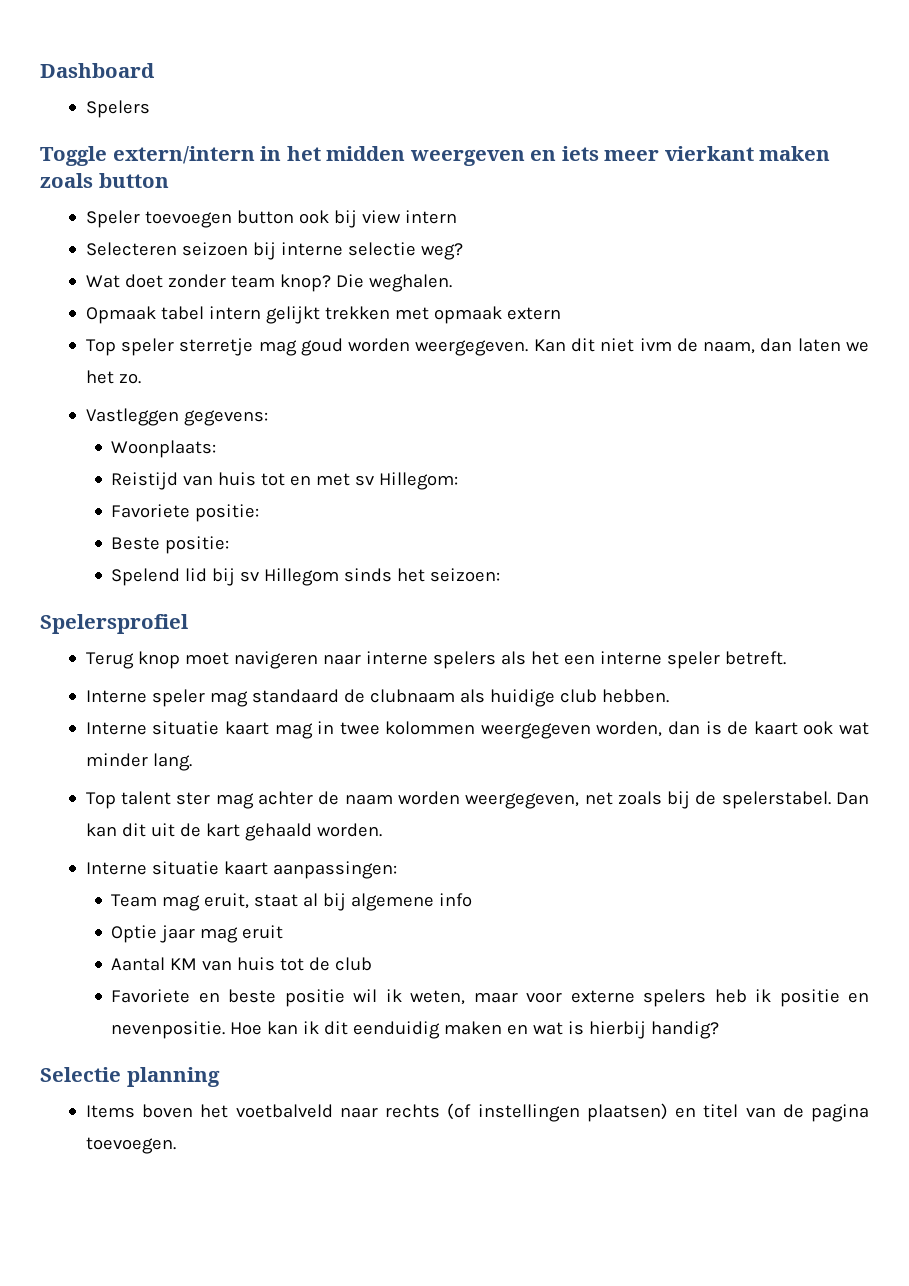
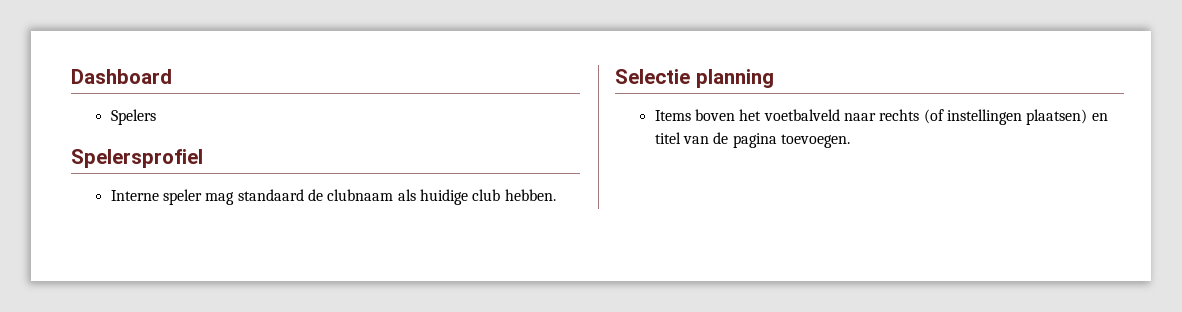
[40,146,831,166] [40,173,169,188] [85,210,457,228] [85,242,463,260] [85,274,452,292] [85,306,561,324] [85,338,869,356] [85,370,141,384] [85,408,268,426] [111,440,217,458] [111,472,459,490] [111,504,260,522] [111,536,230,554] [111,568,501,586] [40,614,188,634] [85,651,786,669] Toggle extern/intern in het midden weergeven en iets meer vierkant maken zoals button // Speler toevoegen button ook bij view intern // Selecteren seizoen bij interne selectie weg? // Wat doet zonder team knop? Die weghalen. // Opmaak tabel intern gelijkt trekken met opmaak extern // Top speler sterretje mag goud worden weergegeven. Kan dit niet ivm de naam, dan laten we het zo. // Vastleggen gegevens: // Woonplaats: // Reistijd van huis tot en met sv Hillegom: // Favoriete positie: // Beste positie: // Spelend lid bij sv Hillegom sinds het seizoen: // Spelersprofiel // Terug knop moet navigeren naar interne spelers als het een interne speler betreft. -> [71,149,203,168] Spelersprofiel
[85,721,869,739] [85,753,192,771] [85,791,870,809] [85,823,382,841] [85,861,397,879] [111,893,473,911] [111,925,284,943] [111,957,373,971] [111,989,869,1007] [111,1021,720,1039] // Interne situatie kaart mag in twee kolommen weergegeven worden, dan is de kaart ook wat minder lang. // Top talent ster mag achter de naam worden weergegeven, net zoals bij de spelerstabel. Dan kan dit uit de kart gehaald worden. // Interne situatie kaart aanpassingen: // Team mag eruit, staat al bij algemene info // Optie jaar mag eruit // Aantal KM van huis tot de club // Favoriete en beste positie wil ik weten, maar voor externe spelers heb ik positie en nevenpositie. Hoe kan ik dit eenduidig maken en wat is hierbij handig? -> (556, 195) none

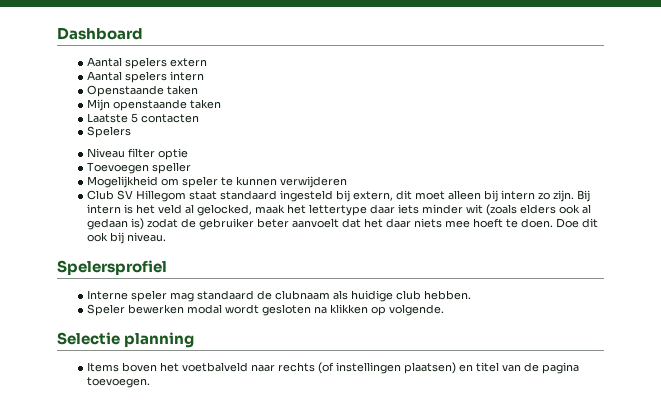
[110,109,156,125] Spelers -> [87,57,208,69] [87,71,205,83] [87,85,199,97] [87,99,222,111] [87,113,200,123] [87,126,132,138] [87,148,189,160] [87,162,192,174] [87,176,348,188] [87,190,591,202] [87,204,592,216] [87,218,599,230] [87,232,167,244] Aantal spelers extern // Aantal spelers intern // Openstaande taken // Mijn openstaande taken // Laatste 5 contacten // Spelers // Niveau filter optie // Toevoegen speller // Mogelijkheid om speler te kunnen verwijderen // Club SV Hillegom staat standaard ingesteld bij extern, dit moet alleen bij intern zo zijn. Bij intern is het veld al gelocked, maak het lettertype daar iets minder wit (zoals elders ook al gedaan is) zodat de gebruiker beter aanvoelt dat het daar niets mee hoeft te doen. Doe dit ook bij niveau.
(556, 195) none -> [87,304,445,316] // Speler bewerken modal wordt gesloten na klikken op volgende.

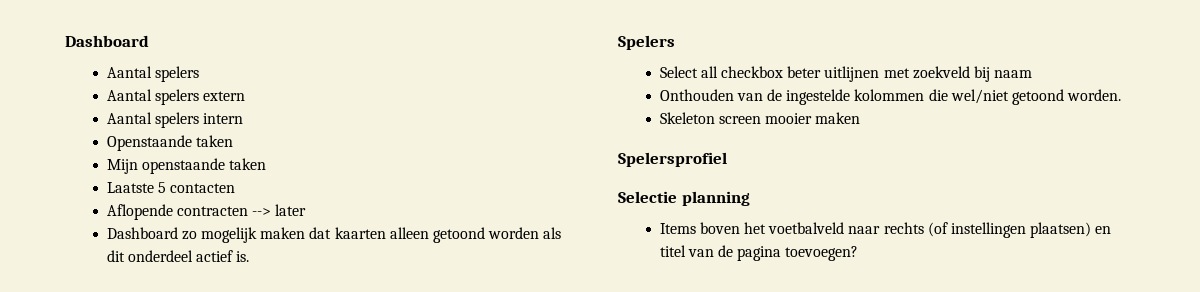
(168, 63) none -> [106,89,199,105] // Aantal spelers
[87,126,132,138] [87,148,189,160] [87,162,192,174] [87,176,348,188] [87,190,591,202] [87,204,592,216] [87,218,599,230] [87,232,167,244] [57,260,167,275] [87,290,472,302] [87,304,445,316] Spelers // Niveau filter optie // Toevoegen speller // Mogelijkheid om speler te kunnen verwijderen // Club SV Hillegom staat standaard ingesteld bij extern, dit moet alleen bij intern zo zijn. Bij intern is het veld al gelocked, maak het lettertype daar iets minder wit (zoals elders ook al gedaan is) zodat de gebruiker beter aanvoelt dat het daar niets mee hoeft te doen. Doe dit ook bij niveau. // Spelersprofiel // Interne speler mag standaard de clubnaam als huidige club hebben. // Speler bewerken modal wordt gesloten na klikken op volgende. -> [106,204,307,220] [106,227,562,243] [106,250,250,262] [618,35,675,50] [659,66,1033,82] [659,89,1122,105] [659,112,861,124] [618,152,727,167] Aflopende contracten --> later // Dashboard zo mogelijk maken dat kaarten alleen getoond worden als dit onderdeel actief is. // Spelers // Select all checkbox beter uitlijnen met zoekveld bij naam // Onthouden van de ingestelde kolommen die wel/niet getoond worden. // Skeleton screen mooier maken // Spelersprofiel
[87,377,151,388] toevoegen. -> [785,246,859,261] toevoegen?

